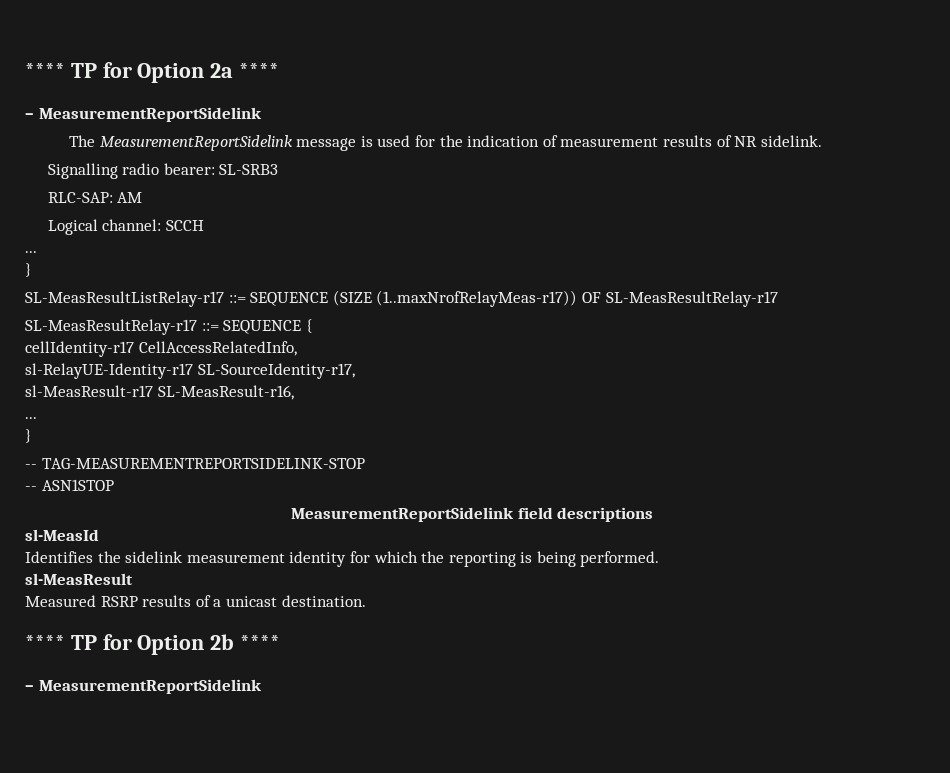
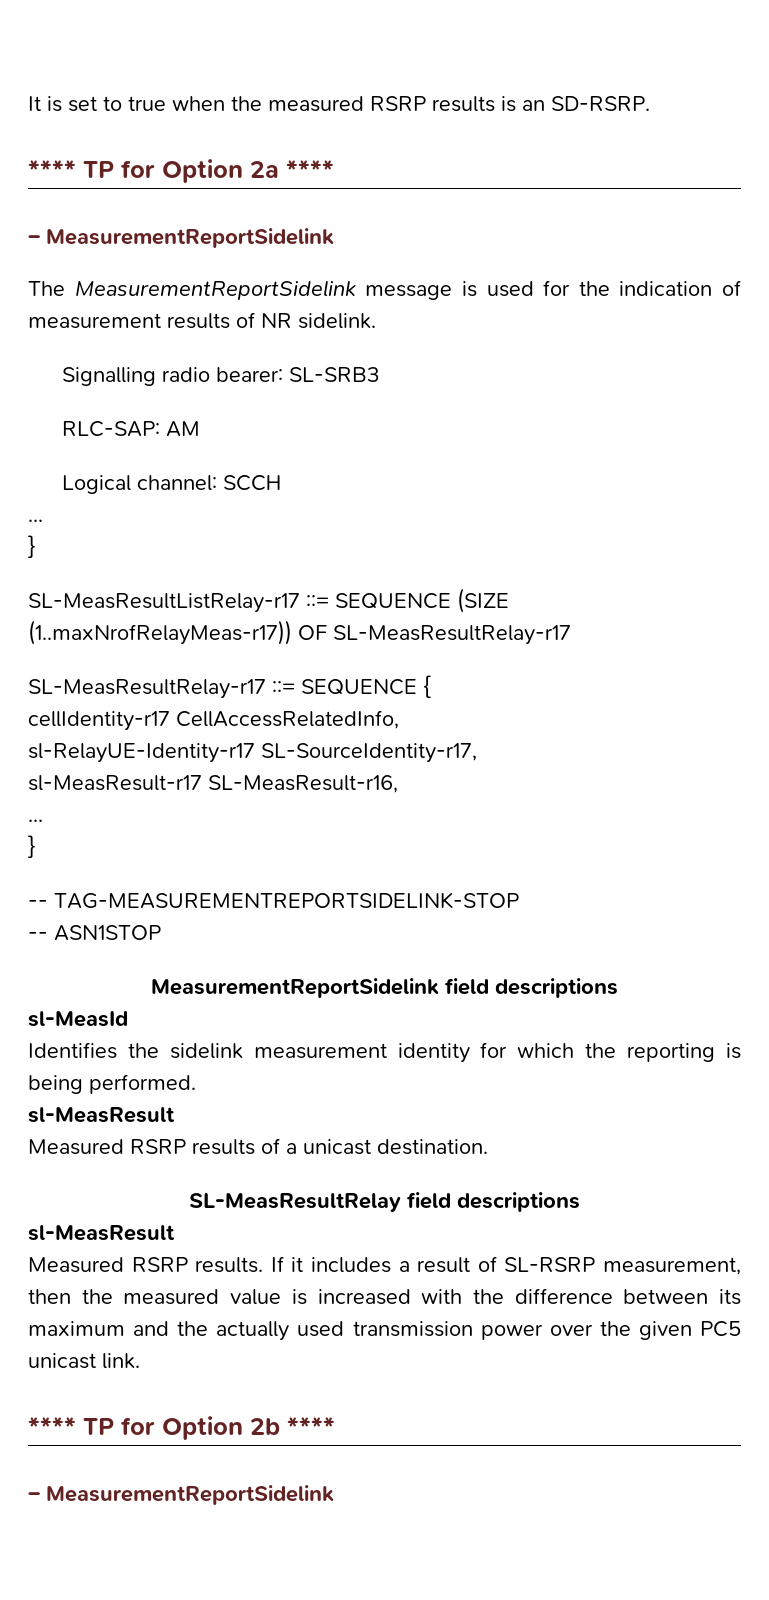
(25, 70) none -> [28,96,650,112] It is set to true when the measured RSRP results is an SD-RSRP. //
(366, 601) none -> [189,1192,580,1212] [28,1225,175,1241] [28,1256,742,1275] [28,1288,741,1305] [28,1321,742,1341] [28,1353,140,1369] // SL-MeasResultRelay field descriptions // sl-MeasResult // Measured RSRP results. If it includes a result of SL-RSRP measurement, then the measured value is increased with the difference between its maximum and the actually used transmission power over the given PC5 unicast link.

